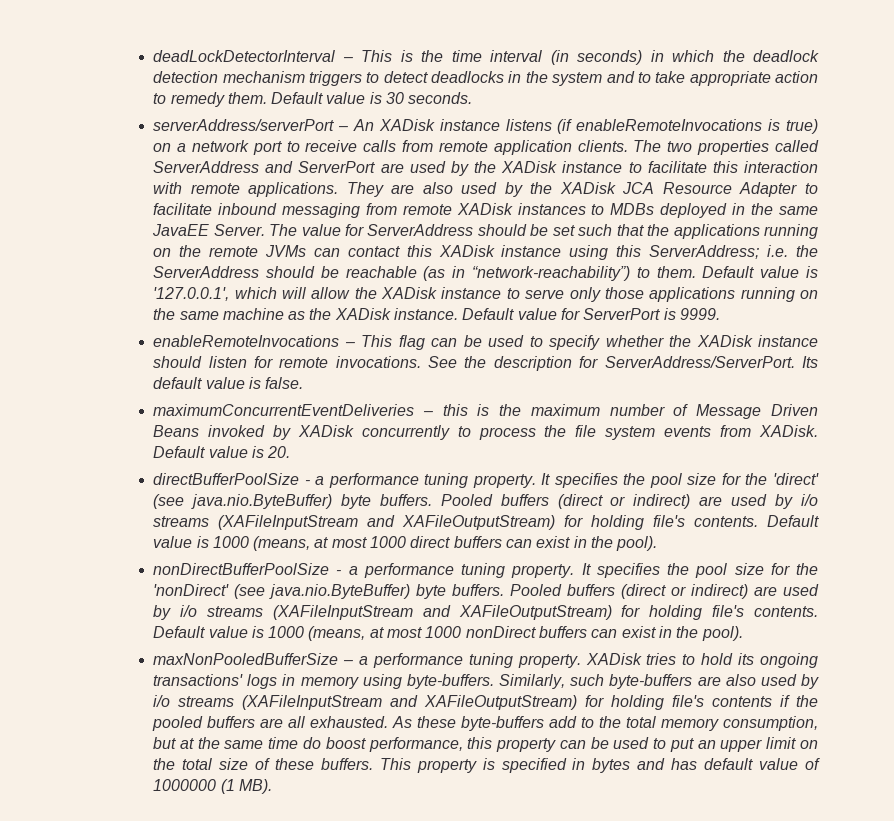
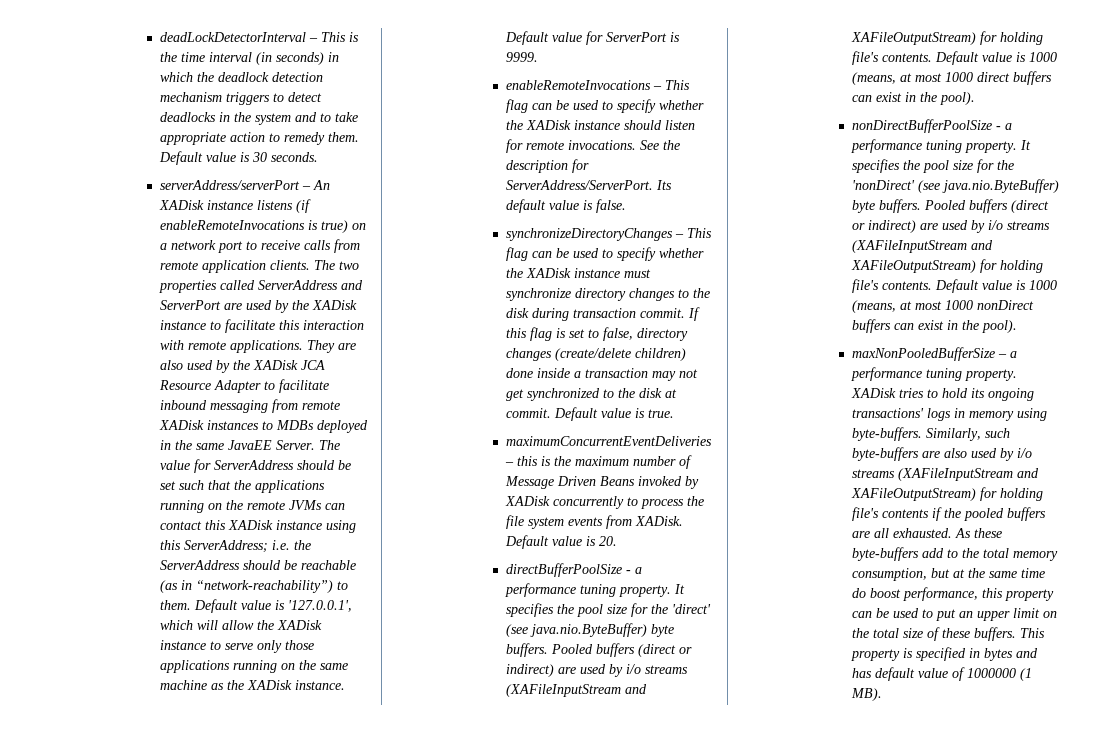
(304, 383) none -> [505,228,712,241] [505,247,704,261] [505,268,651,278] [505,288,710,301] [505,307,700,321] [505,327,688,341] [505,348,686,361] [505,368,698,381] [505,388,677,401] [505,407,674,421] // synchronizeDirectoryChanges – This flag can be used to specify whether the XADisk instance must synchronize directory changes to the disk during transaction commit. If this flag is set to false, directory changes (create/delete children) done inside a transaction may not get synchronized to the disk at commit. Default value is true.

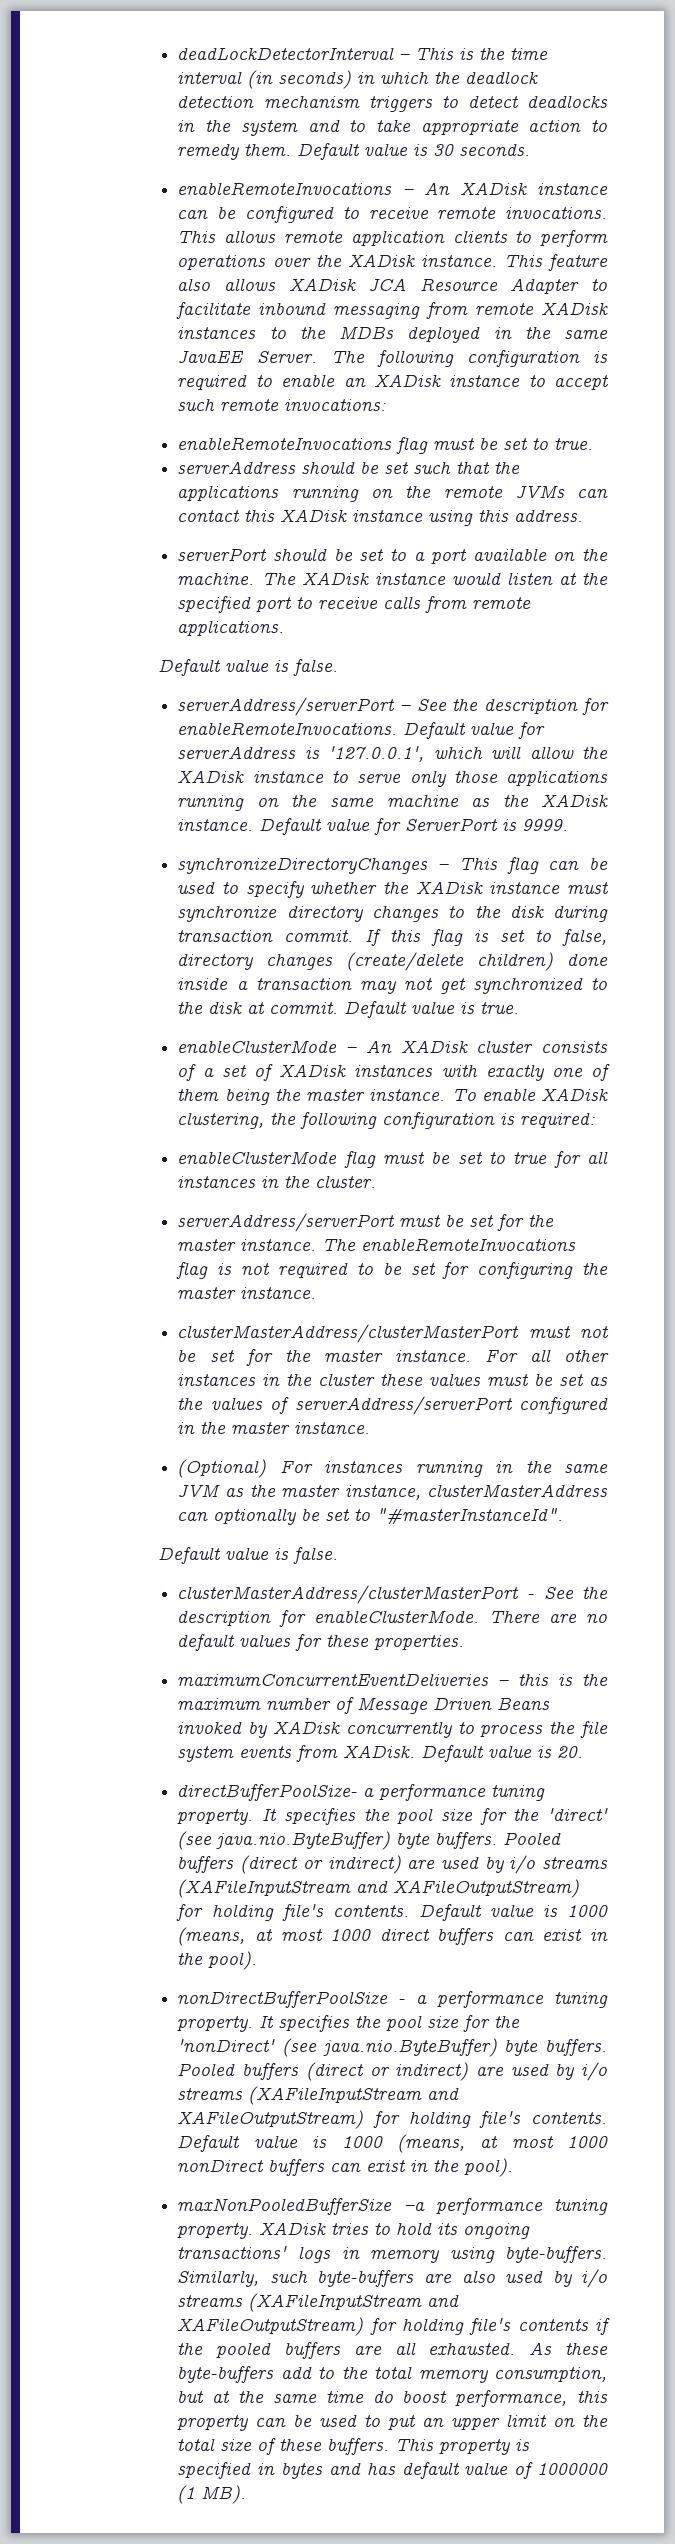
[159,180,300,190] serverAddress/serverPort -> [177,182,393,195] enableRemoteInvocations
[256,199,311,213] [159,220,366,233] [159,239,360,253] [159,260,359,273] [158,280,363,293] [159,300,357,313] [159,319,364,333] [159,340,356,353] [159,360,250,373] listens (if enableRemoteInvocations is true) on a network port to receive calls from remote application clients. The two properties called ServerAddress and ServerPort are used by the XADisk instance to facilitate this interaction with remote applications. They are also used by the -> [177,206,607,223] [177,230,608,247] [177,254,608,271] [177,278,277,291] can be configured to receive remote invocations. This allows remote application clients to perform operations over the XADisk instance. This feature also allows
(273, 425) none -> [299,326,326,339] the
[159,459,294,473] value for ServerAddress -> [376,350,608,367] [177,374,609,390] [177,398,387,411] [177,437,594,454] [177,461,297,474] following configuration is required to enable an XADisk instance to accept such remote invocations: // enableRemoteInvocations flag must be set to true. // serverAddress
[183,540,311,553] [159,560,356,570] [159,580,348,593] [159,599,271,613] ServerAddress; i.e. the ServerAddress should be reachable (as in “network-reachability”) to them. Default value -> [514,510,584,522] [177,548,609,564] [177,572,608,585] [177,596,532,613] [177,620,285,636] [158,659,339,676] [177,697,610,716] [177,722,546,739] [177,746,297,759] address. // serverPort should be set to a port available on the machine. The XADisk instance would listen at the specified port to receive calls from remote applications. // Default value is false. // serverAddress/serverPort – See the description for enableRemoteInvocations. Default value for serverAddress
[505,80,690,90] [505,99,704,113] [505,120,695,130] [505,139,680,153] [505,159,589,173] [505,180,672,190] [505,199,626,213] // enableRemoteInvocations – This flag can be used to specify whether the XADisk instance should listen for remote invocations. See the description for ServerAddress/ServerPort. Its default value is false. -> (569, 825) none
(674, 413) none -> [177,1040,608,1053] [177,1064,610,1081] [177,1088,608,1105] [177,1112,596,1129] [177,1151,608,1168] [177,1175,377,1188] [177,1213,555,1232] [177,1238,577,1251] [176,1262,609,1279] [177,1287,317,1299] [177,1324,609,1343] [177,1349,609,1366] [177,1373,608,1386] [177,1396,608,1415] [177,1421,371,1434] [177,1459,609,1478] [177,1484,608,1500] [177,1508,564,1525] [158,1547,339,1564] [177,1585,608,1604] [177,1610,607,1627] [177,1634,465,1651] // enableClusterMode – An XADisk cluster consists of a set of XADisk instances with exactly one of them being the master instance. To enable XADisk clustering, the following configuration is required: // enableClusterMode flag must be set to true for all instances in the cluster. // serverAddress/serverPort must be set for the master instance. The enableRemoteInvocations flag is not required to be set for configuring the master instance. // clusterMasterAddress/clusterMasterPort must not be set for the master instance. For all other instances in the cluster these values must be set as the values of serverAddress/serverPort configured in the master instance. // (Optional) For instances running in the same JVM as the master instance, clusterMasterAddress can optionally be set to "#masterInstanceId". // Default value is false. // clusterMasterAddress/clusterMasterPort - See the description for enableClusterMode. There are no default values for these properties.
[505,563,631,577] directBufferPoolSize - -> [177,1784,358,1801] directBufferPoolSize-
[997,351,1017,358] – a -> [403,2202,425,2211] –a

